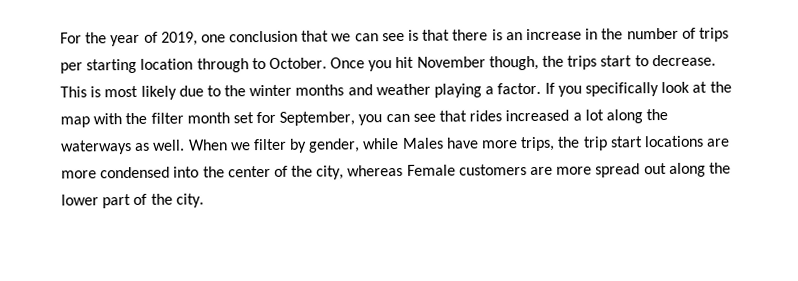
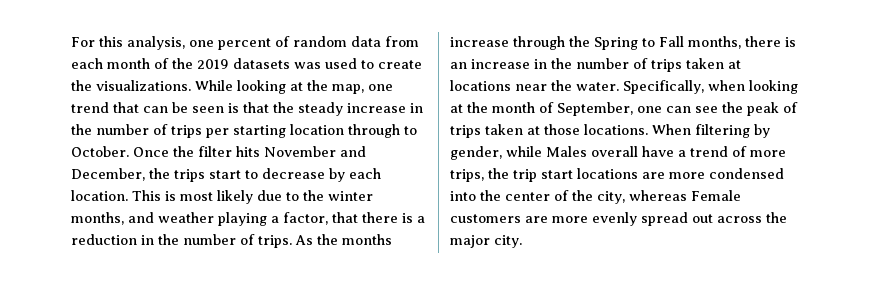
[85,29,523,47] the year of 2019, one conclusion that we can see is that there is an -> [99,36,419,50] [71,58,422,69] [71,80,393,94] [71,102,343,116] this analysis, one percent of random data from each month of the 2019 datasets was used to create the visualizations. While looking at the map, one trend that can be seen is that the steady
[368,54,716,72] you hit November though, the trips start to decrease. -> [173,146,366,157] [71,168,381,182] [71,190,128,201] the filter hits November and December, the trips start to decrease by each location.
[295,84,345,96] months -> [71,212,124,225] months,
[497,81,732,97] [60,108,669,128] [60,137,479,155] factor. If you specifically look at the map with the filter month set for September, you can see that rides increased a lot along the waterways as well. When we filter by gender, while Males have -> [283,212,425,225] [71,234,392,248] [450,36,796,50] [450,58,741,72] [450,80,798,94] [450,102,798,116] [450,124,770,138] [450,146,747,160] factor, that there is a reduction in the number of trips. As the months increase through the Spring to Fall months, there is an increase in the number of trips taken at locations near the water. Specifically, when looking at the month of September, one can see the peak of trips taken at those locations. When filtering by gender, while Males overall have a trend of
(593, 170) none -> [592,212,637,226] evenly
[668,162,731,177] [61,193,173,209] along the lower part of the -> [717,212,787,223] [450,235,490,248] across the major

